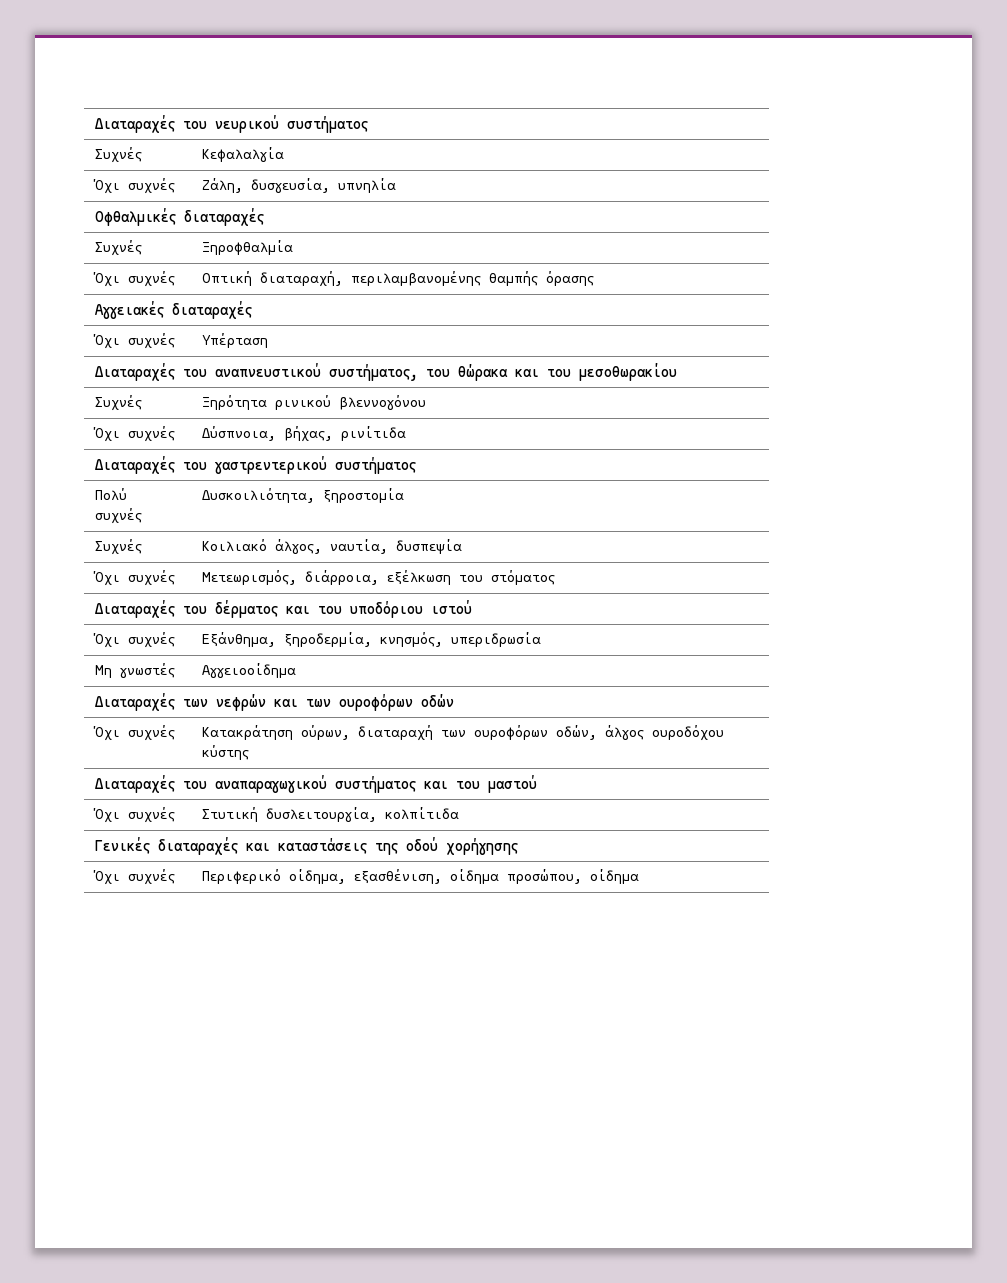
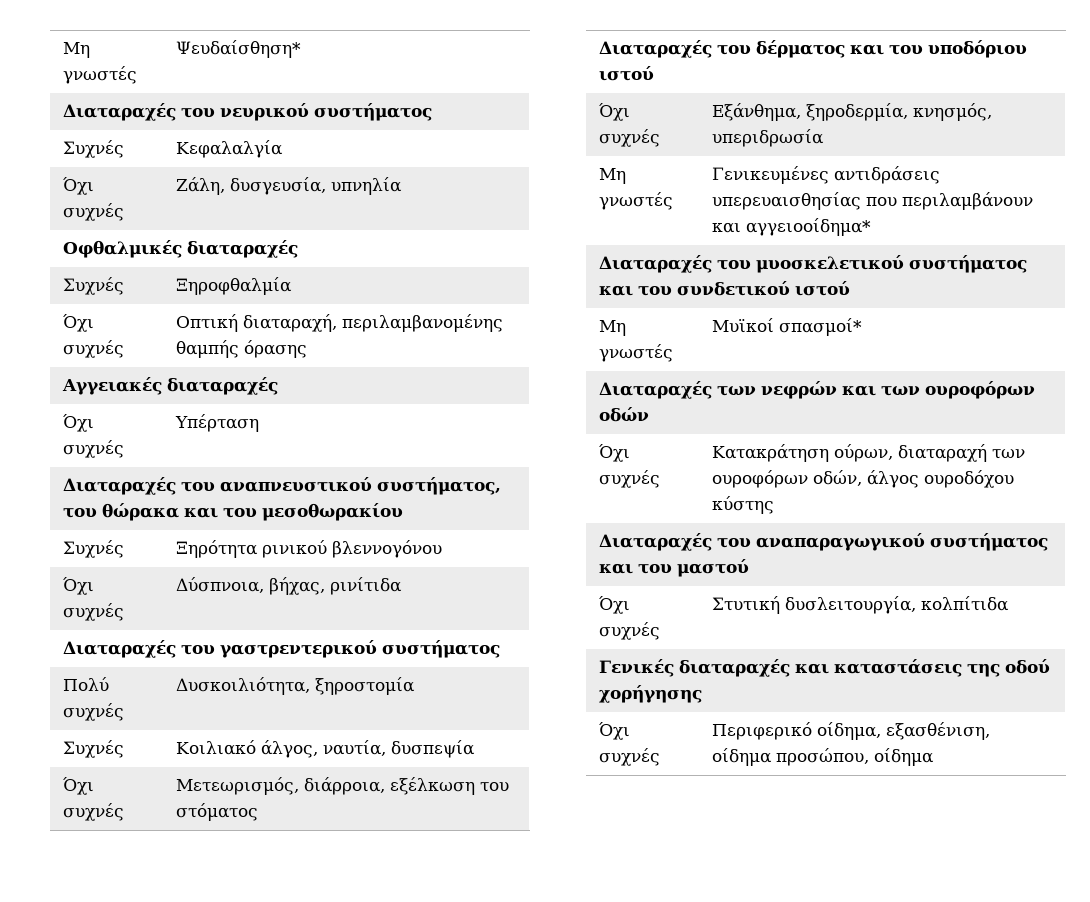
(95, 124) none -> [63,42,91,58] [63,66,138,84] [176,40,302,58] Μη γνωστές | Ψευδαίσθηση* //
[202,663,297,678] Αγγειοοίδημα -> [712,166,941,184] [712,192,1034,210] [712,218,872,236] [599,255,1028,273] [599,281,851,296] [599,320,627,336] [599,344,674,362] [712,318,863,336] Γενικευμένες αντιδράσεις υπερευαισθησίας που περιλαμβάνουν και αγγειοοίδημα* // Διαταραχές του μυοσκελετικού συστήματος και του συνδετικού ιστού // Μη γνωστές | Μυϊκοί σπασμοί*

